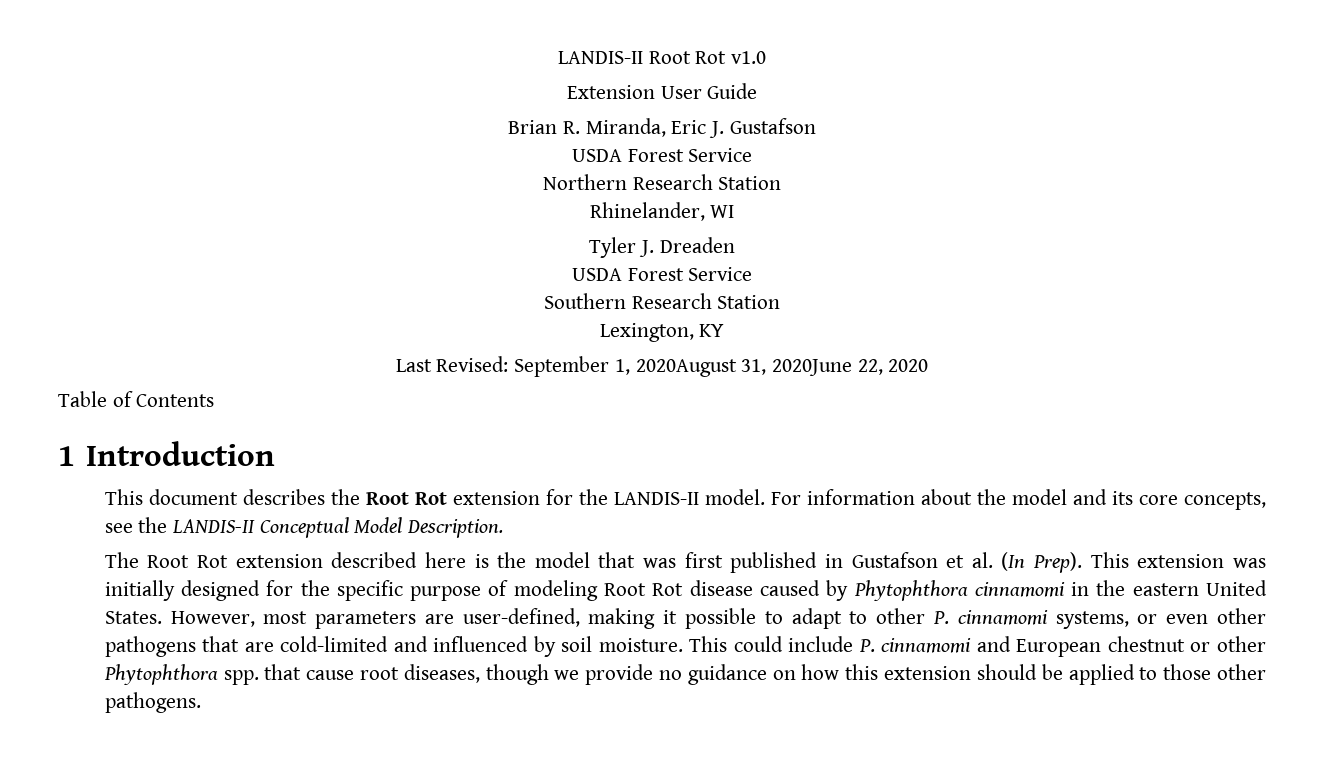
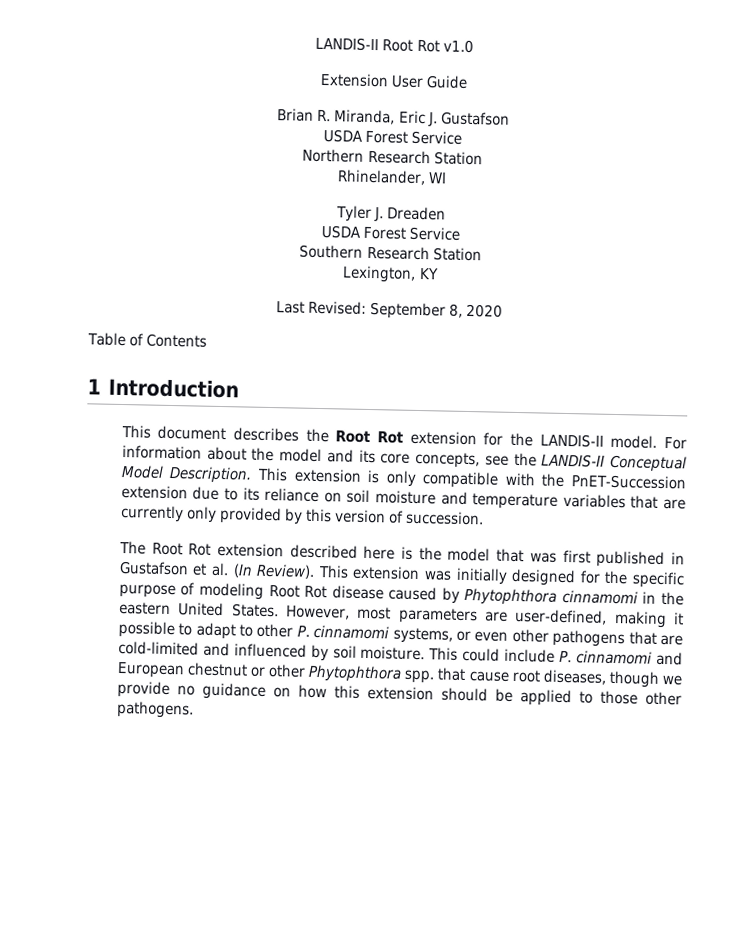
[614,359,883,377] 1, 2020August 31, 2020June 22, -> [449,303,464,318] 8,
(504, 528) none -> [256,467,687,490] [120,484,686,510] [119,504,485,526] This extension is only compatible with the PnET-Succession extension due to its reliance on soil moisture and temperature variables that are currently only provided by this version of succession.
[1033,552,1083,573] Prep). -> [256,563,316,579] Review).

